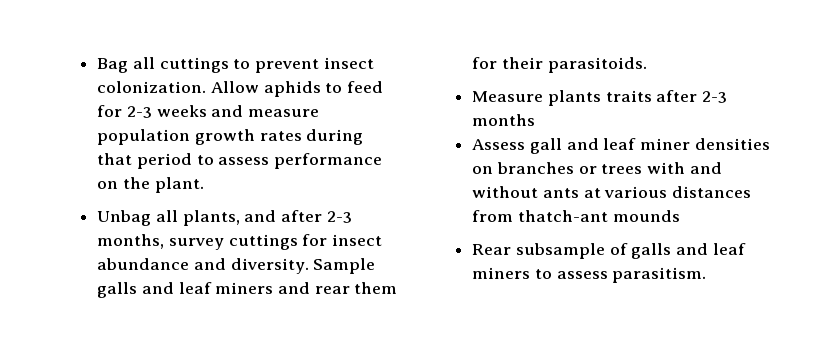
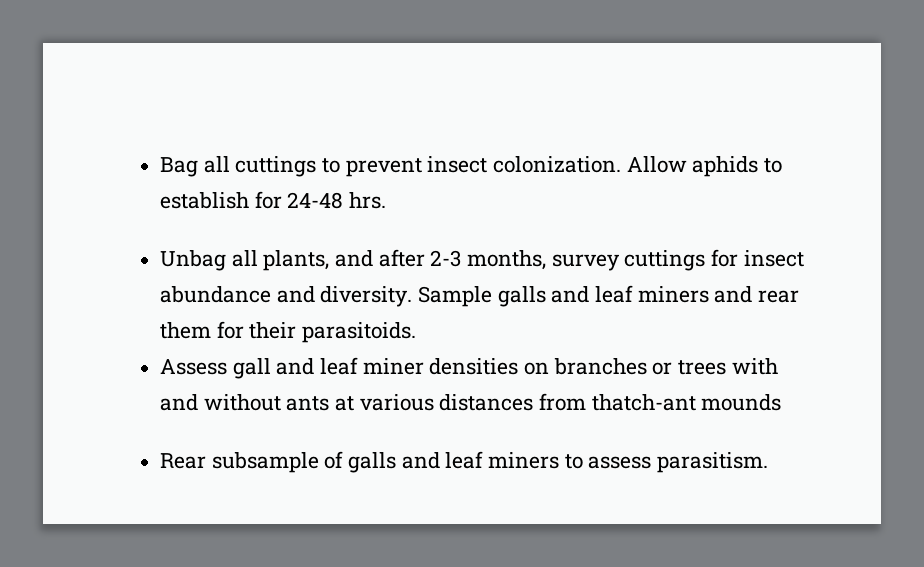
[346,81,383,93] [97,105,319,118] [97,129,364,145] [97,153,382,169] [97,177,204,193] feed for 2-3 weeks and measure population growth rates during that period to assess performance on the plant. -> [160,191,387,209] establish for 24-48 hrs.
[472,90,727,106] [472,114,536,126] // Measure plants traits after 2-3 months -> (417, 332) none

